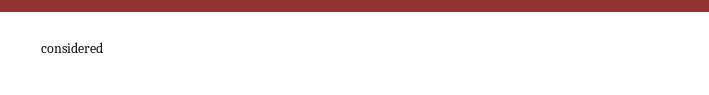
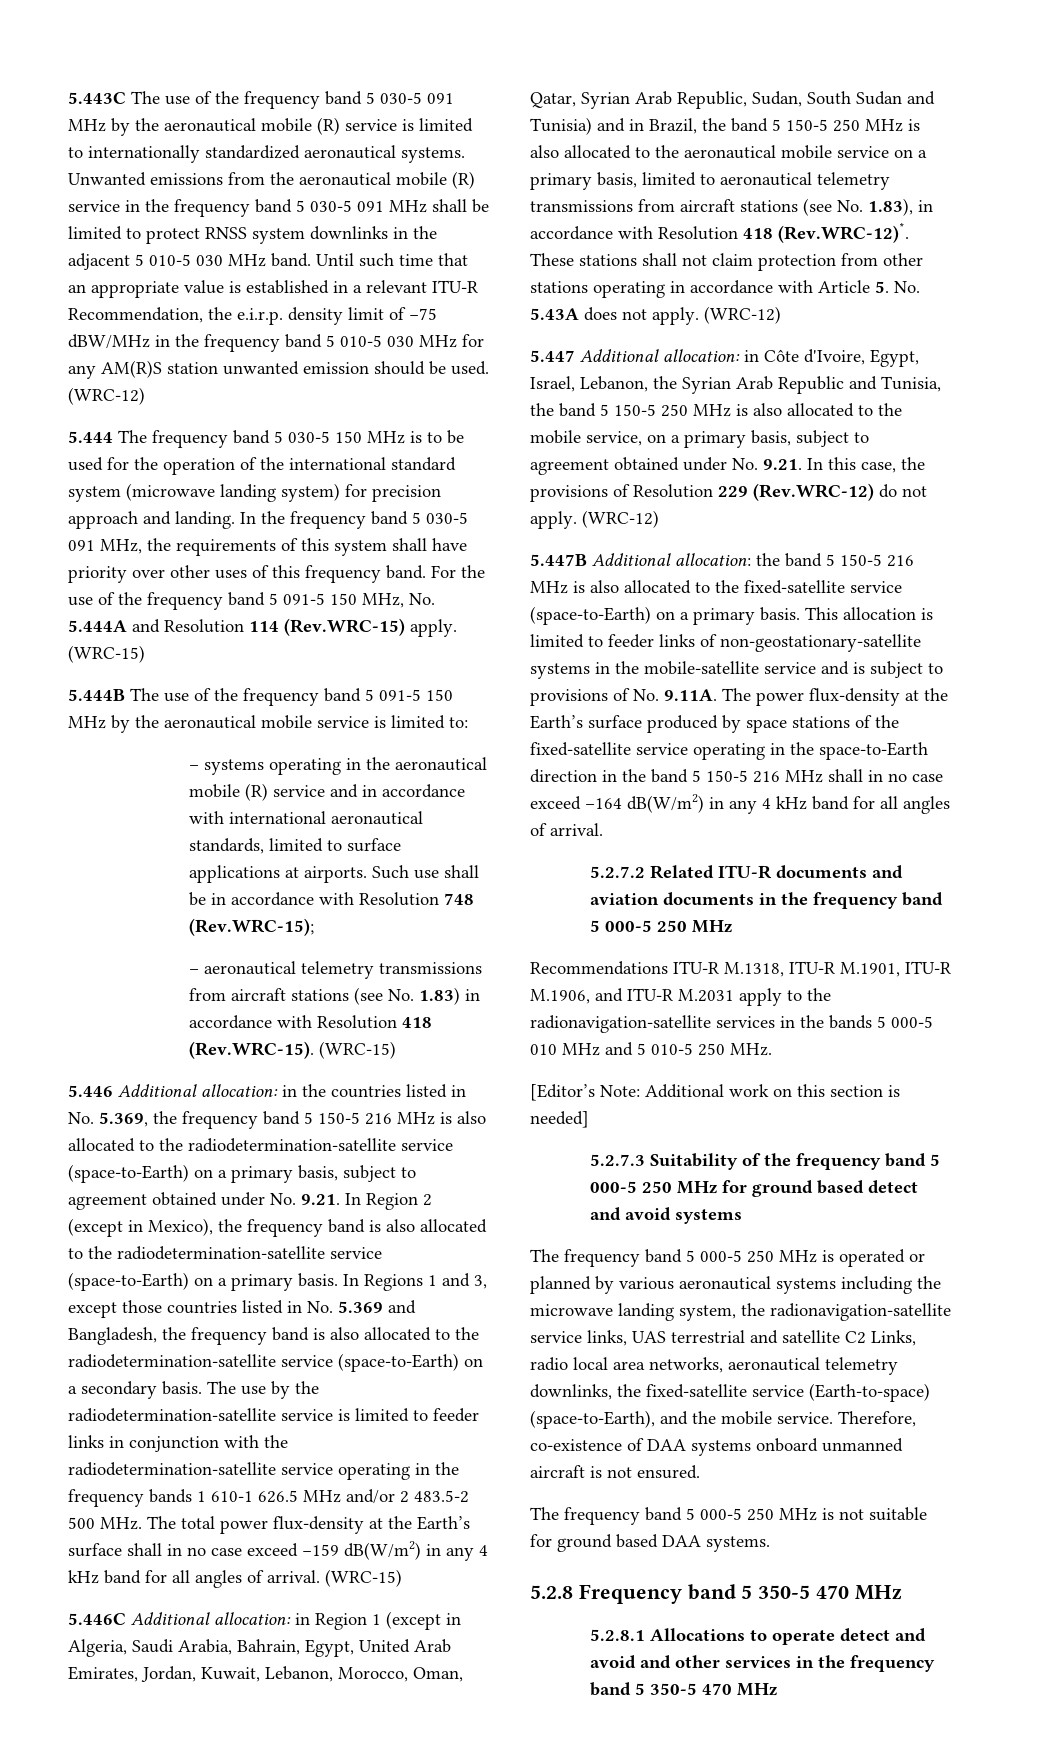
[41,42,103,53] considered -> [68,91,454,109] [68,117,473,136] [68,145,465,163] [68,171,475,189] [68,199,489,217] [68,226,437,244] [68,253,468,270] [68,280,478,298] [68,307,437,325] [68,334,484,352] [68,360,489,379] [68,387,145,405] [68,430,464,448] [68,457,456,475] [68,483,441,502] [68,511,468,529] [68,538,467,556] [68,565,485,583] [68,592,435,610] [68,618,457,637] [68,645,145,663] [68,688,453,706] [68,715,468,733] [188,757,487,775] [188,783,465,801] [188,811,423,825] [188,838,401,854] [188,865,479,883] [188,892,474,906] [188,918,314,936] [188,961,482,979] [188,987,480,1005] [188,1015,432,1029] [188,1041,396,1059] [68,1084,466,1098] [68,1111,486,1129] [68,1138,453,1152] [68,1164,416,1183] [68,1192,432,1210] [68,1218,487,1237] [68,1246,382,1260] [68,1272,487,1291] [68,1300,416,1318] [68,1327,479,1345] [68,1353,483,1372] [68,1381,319,1399] [68,1408,479,1422] [68,1435,288,1452] [68,1462,459,1480] [68,1489,469,1507] [68,1516,470,1534] [68,1541,488,1561] [68,1569,402,1588] [68,1611,461,1630] [68,1639,451,1657] [68,1666,463,1682] [530,91,935,109] [530,117,920,135] [530,145,927,159] [530,172,890,190] [530,198,933,216] [530,223,909,243] [530,253,923,271] [530,280,920,298] [530,306,781,325] [530,349,919,367] [530,376,941,394] [530,403,902,417] [530,430,869,448] [530,457,925,475] [530,483,927,502] [530,510,659,529] [530,553,914,567] [530,580,902,594] [530,606,933,625] [530,634,921,652] [530,661,943,679] [530,688,948,706] [530,715,899,733] [530,742,928,760] [530,769,943,783] [530,794,950,814] [530,823,603,836] [590,865,904,879] [590,892,944,909] [590,920,733,933] [530,961,951,977] [530,988,831,1006] [530,1015,933,1033] [530,1042,772,1056] [530,1084,900,1101] [530,1111,589,1128] [590,1153,941,1170] [590,1180,919,1197] [590,1207,743,1224] [530,1249,925,1267] [530,1276,941,1294] [530,1303,951,1321] [530,1330,916,1346] [530,1357,898,1375] [530,1383,930,1402] [530,1410,916,1429] [530,1438,903,1456] [530,1465,700,1479] [530,1507,927,1525] [530,1534,770,1552] [530,1584,902,1604] [590,1628,927,1645] [590,1655,936,1672] [590,1682,778,1696] 5.443C The use of the frequency band 5 030-5 091 MHz by the aeronautical mobile (R) service is limited to internationally standardized aeronautical systems. Unwanted emissions from the aeronautical mobile (R) service in the frequency band 5 030-5 091 MHz shall be limited to protect RNSS system downlinks in the adjacent 5 010-5 030 MHz band. Until such time that an appropriate value is established in a relevant ITU-R Recommendation, the e.i.r.p. density limit of −75 dBW/MHz in the frequency band 5 010-5 030 MHz for any AM(R)S station unwanted emission should be used. (WRC-12) // 5.444 The frequency band 5 030-5 150 MHz is to be used for the operation of the international standard system (microwave landing system) for precision approach and landing. In the frequency band 5 030-5 091 MHz, the requirements of this system shall have priority over other uses of this frequency band. For the use of the frequency band 5 091-5 150 MHz, No. 5.444A and Resolution 114 (Rev.WRC-15) apply. (WRC-15) // 5.444B The use of the frequency band 5 091-5 150 MHz by the aeronautical mobile service is limited to: // – systems operating in the aeronautical mobile (R) service and in accordance with international aeronautical standards, limited to surface applications at airports. Such use shall be in accordance with Resolution 748 (Rev.WRC-15); // – aeronautical telemetry transmissions from aircraft stations (see No. 1.83) in accordance with Resolution 418 (Rev.WRC-15). (WRC-15) // 5.446 Additional allocation: in the countries listed in No. 5.369, the frequency band 5 150-5 216 MHz is also allocated to the radiodetermination-satellite service (space-to-Earth) on a primary basis, subject to agreement obtained under No. 9.21. In Region 2 (except in Mexico), the frequency band is also allocated to the radiodetermination-satellite service (space-to-Earth) on a primary basis. In Regions 1 and 3, except those countries listed in No. 5.369 and Bangladesh, the frequency band is also allocated to the radiodetermination-satellite service (space-to-Earth) on a secondary basis. The use by the radiodetermination-satellite service is limited to feeder links in conjunction with the radiodetermination-satellite service operating in the frequency bands 1 610-1 626.5 MHz and/or 2 483.5-2 500 MHz. The total power flux-density at the Earth’s surface shall in no case exceed −159 dB(W/m2) in any 4 kHz band for all angles of arrival. (WRC-15) // 5.446C Additional allocation: in Region 1 (except in Algeria, Saudi Arabia, Bahrain, Egypt, United Arab Emirates, Jordan, Kuwait, Lebanon, Morocco, Oman, Qatar, Syrian Arab Republic, Sudan, South Sudan and Tunisia) and in Brazil, the band 5 150-5 250 MHz is also allocated to the aeronautical mobile service on a primary basis, limited to aeronautical telemetry transmissions from aircraft stations (see No. 1.83), in accordance with Resolution 418 (Rev.WRC-12)*. These stations shall not claim protection from other stations operating in accordance with Article 5. No. 5.43A does not apply. (WRC-12) // 5.447 Additional allocation: in Côte d'Ivoire, Egypt, Israel, Lebanon, the Syrian Arab Republic and Tunisia, the band 5 150-5 250 MHz is also allocated to the mobile service, on a primary basis, subject to agreement obtained under No. 9.21. In this case, the provisions of Resolution 229 (Rev.WRC-12) do not apply. (WRC-12) // 5.447B Additional allocation: the band 5 150-5 216 MHz is also allocated to the fixed-satellite service (space-to-Earth) on a primary basis. This allocation is limited to feeder links of non-geostationary-satellite systems in the mobile-satellite service and is subject to provisions of No. 9.11A. The power flux-density at the Earth’s surface produced by space stations of the fixed-satellite service operating in the space-to-Earth direction in the band 5 150-5 216 MHz shall in no case exceed –164 dB(W/m2) in any 4 kHz band for all angles of arrival. // 5.2.7.2 Related ITU-R documents and aviation documents in the frequency band 5 000-5 250 MHz // Recommendations ITU-R M.1318, ITU-R M.1901, ITU-R M.1906, and ITU-R M.2031 apply to the radionavigation-satellite services in the bands 5 000-5 010 MHz and 5 010-5 250 MHz. // [Editor’s Note: Additional work on this section is needed] // 5.2.7.3 Suitability of the frequency band 5 000-5 250 MHz for ground based detect and avoid systems // The frequency band 5 000-5 250 MHz is operated or planned by various aeronautical systems including the microwave landing system, the radionavigation-satellite service links, UAS terrestrial and satellite C2 Links, radio local area networks, aeronautical telemetry downlinks, the fixed-satellite service (Earth-to-space) (space-to-Earth), and the mobile service. Therefore, co-existence of DAA systems onboard unmanned aircraft is not ensured. // The frequency band 5 000-5 250 MHz is not suitable for ground based DAA systems. // 5.2.8 Frequency band 5 350-5 470 MHz // 5.2.8.1 Allocations to operate detect and avoid and other services in the frequency band 5 350-5 470 MHz

